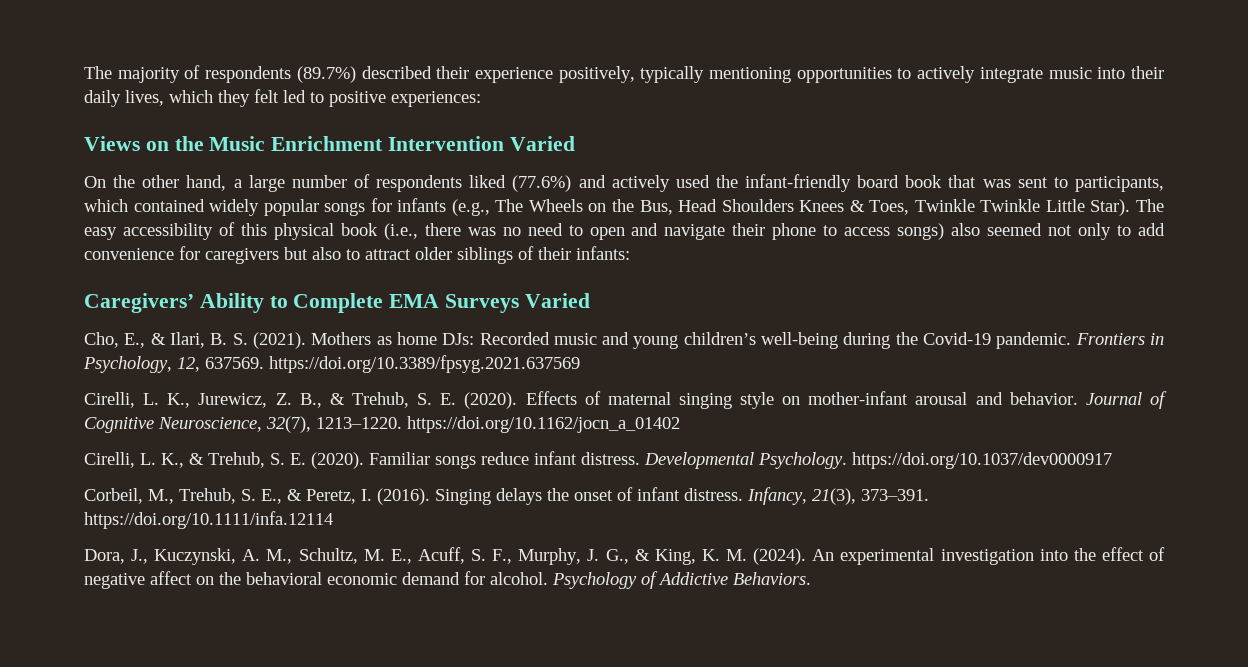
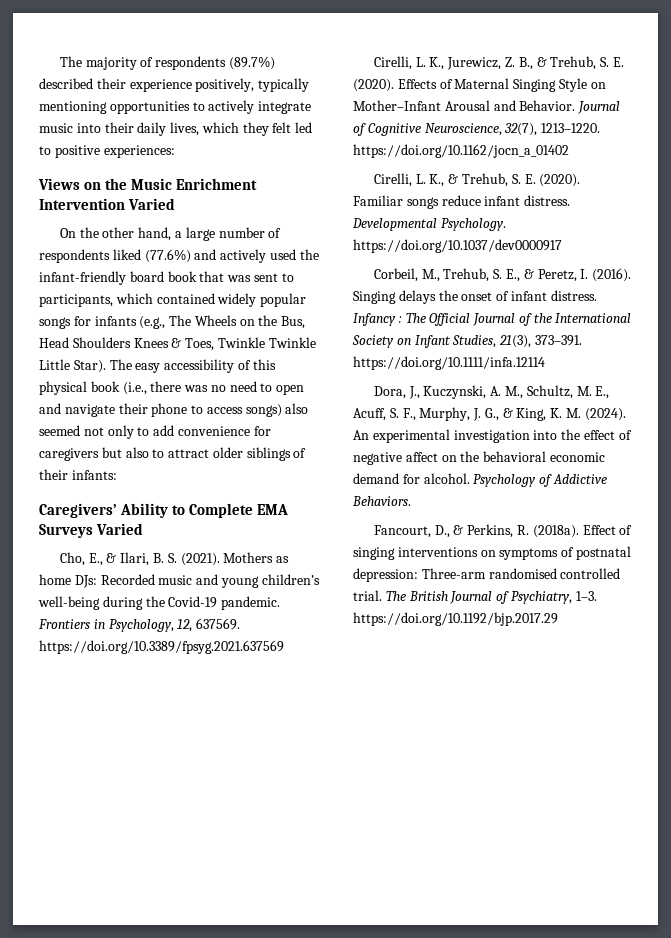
[607,391,1078,409] maternal singing style on mother-infant arousal and behavior. -> [454,78,606,92] [353,100,576,111] Maternal Singing Style on Mother–Infant Arousal and Behavior.
[747,487,807,505] Infancy, -> [353,313,632,326] [352,335,497,348] Infancy : The Official Journal of the International Society on Infant Studies,
(811, 578) none -> [373,524,633,538] [353,546,631,560] [353,568,621,582] [353,590,597,604] [353,612,558,626] // Fancourt, D., & Perkins, R. (2018a). Effect of singing interventions on symptoms of postnatal depression: Three-arm randomised controlled trial. The British Journal of Psychiatry, 1–3. https://doi.org/10.1192/bjp.2017.29

